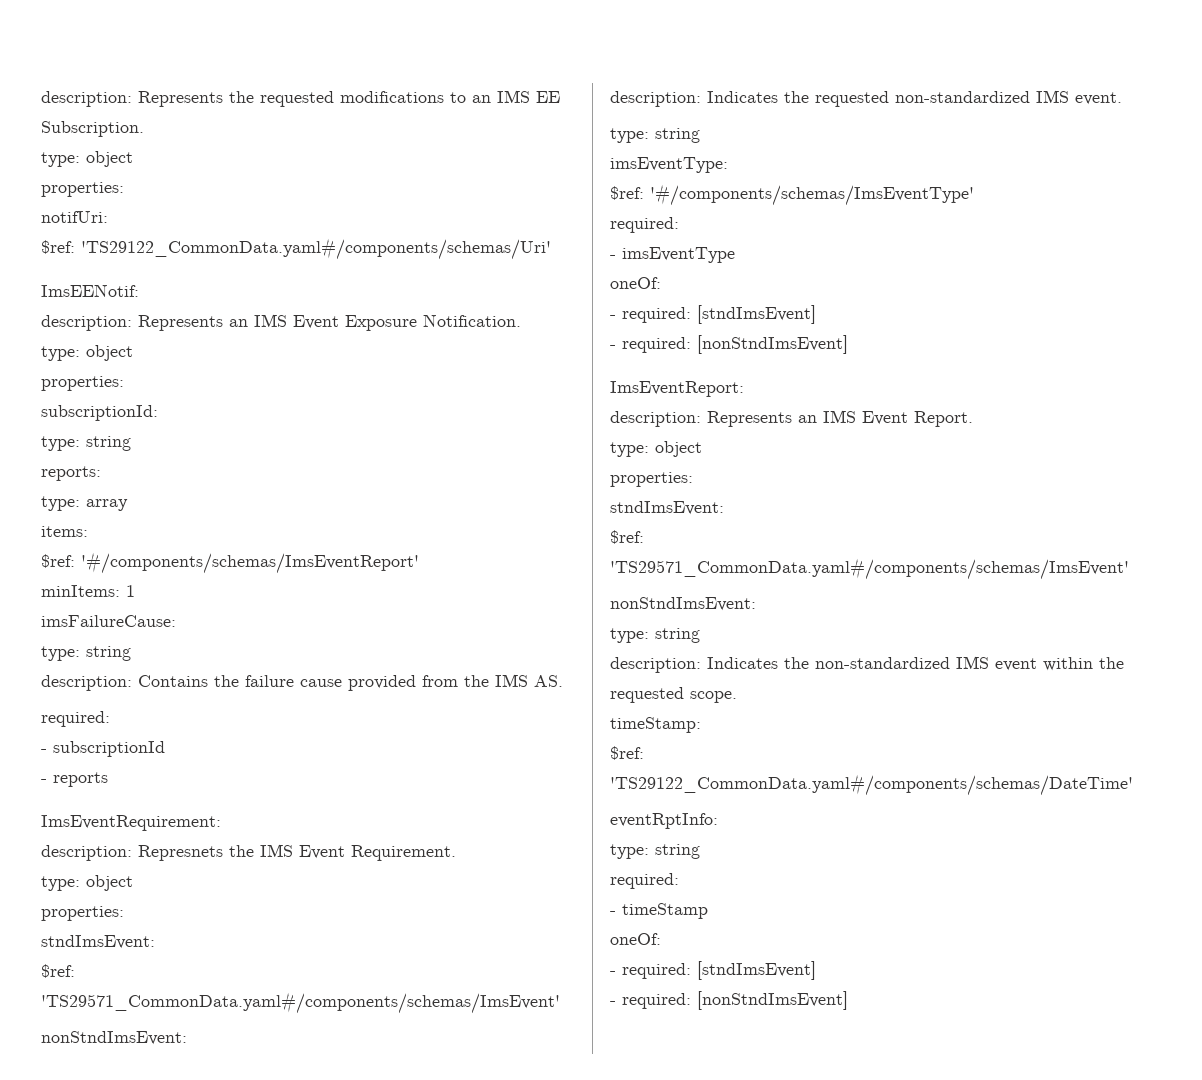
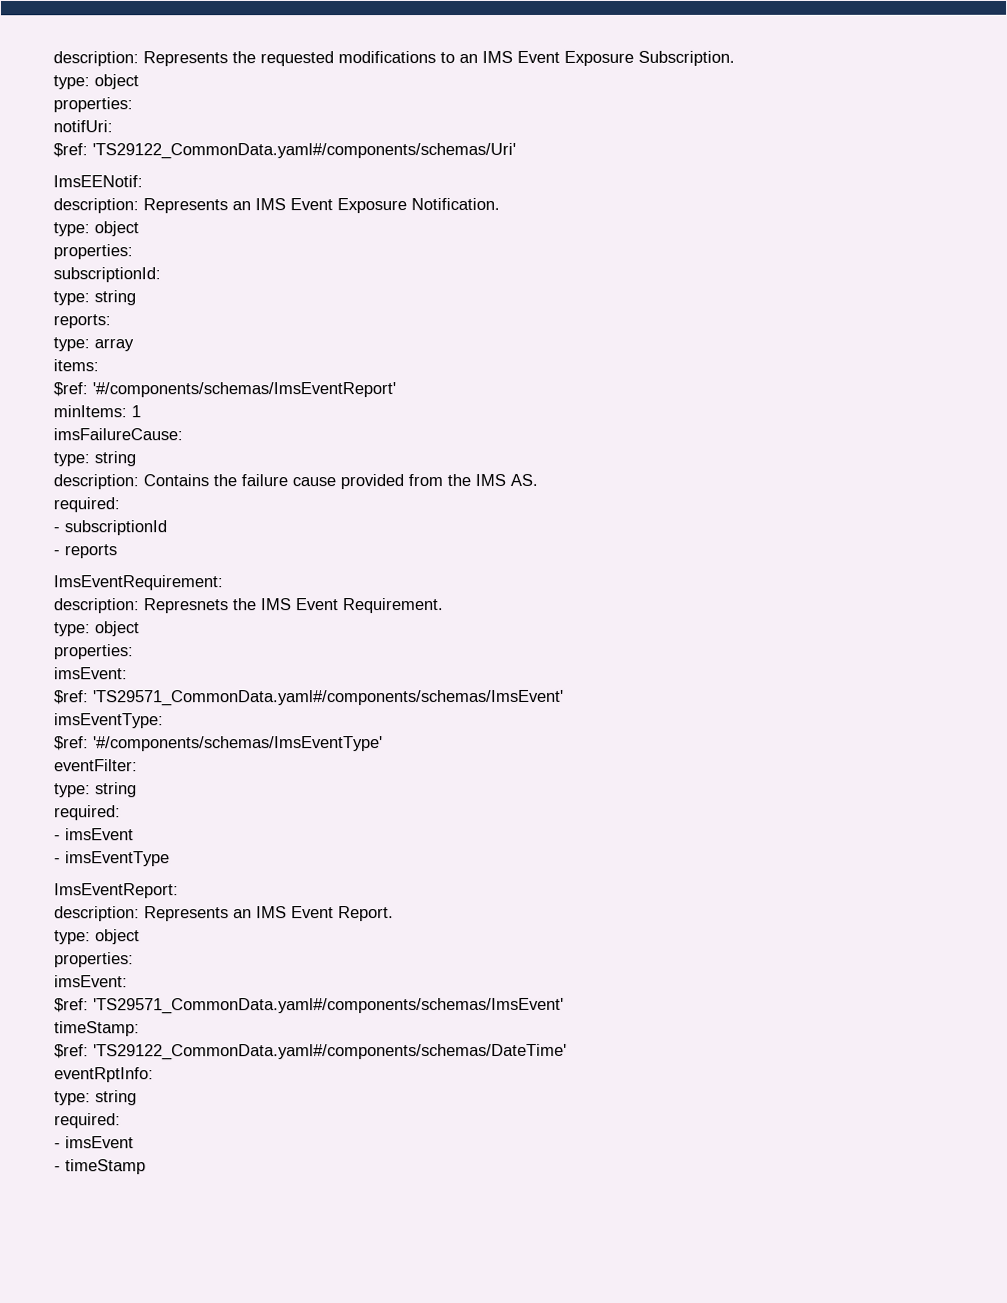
[536,91,560,103] EE -> [517,50,634,66] Event Exposure
[41,935,155,949] [41,964,75,978] [41,992,560,1014] [41,1031,187,1045] [610,90,1122,107] [610,128,700,143] stndImsEvent: // $ref: 'TS29571_CommonData.yaml#/components/schemas/ImsEvent' // nonStndImsEvent: // description: Indicates the requested non-standardized IMS event. // type: string -> [54,667,128,680] [54,689,564,707] imsEvent: // $ref: 'TS29571_CommonData.yaml#/components/schemas/ImsEvent'
[610,217,679,233] [610,247,735,263] [610,277,661,289] [610,305,816,324] [610,335,848,354] // required: // - imsEventType // oneOf: // - required: [stndImsEvent] // - required: [nonStndImsEvent] -> [54,759,138,772] [54,782,137,798] [54,805,121,821] [54,828,134,841] [54,851,170,867] // eventFilter: // type: string // required: // - imsEvent // - imsEventType
[610,501,724,515] [610,530,644,544] [610,558,1129,580] [610,597,756,611] [610,628,700,643] [610,656,1124,673] [610,687,737,703] stndImsEvent: // $ref: 'TS29571_CommonData.yaml#/components/schemas/ImsEvent' // nonStndImsEvent: // type: string // description: Indicates the non-standardized IMS event within the requested scope. -> [54,975,128,988] [54,997,564,1015] imsEvent: // $ref: 'TS29571_CommonData.yaml#/components/schemas/ImsEvent'
[622,903,708,919] [610,933,661,945] [610,961,816,980] [610,991,848,1010] timeStamp // oneOf: // - required: [stndImsEvent] // - required: [nonStndImsEvent] -> [65,1136,134,1149] [54,1159,146,1175] imsEvent // - timeStamp

